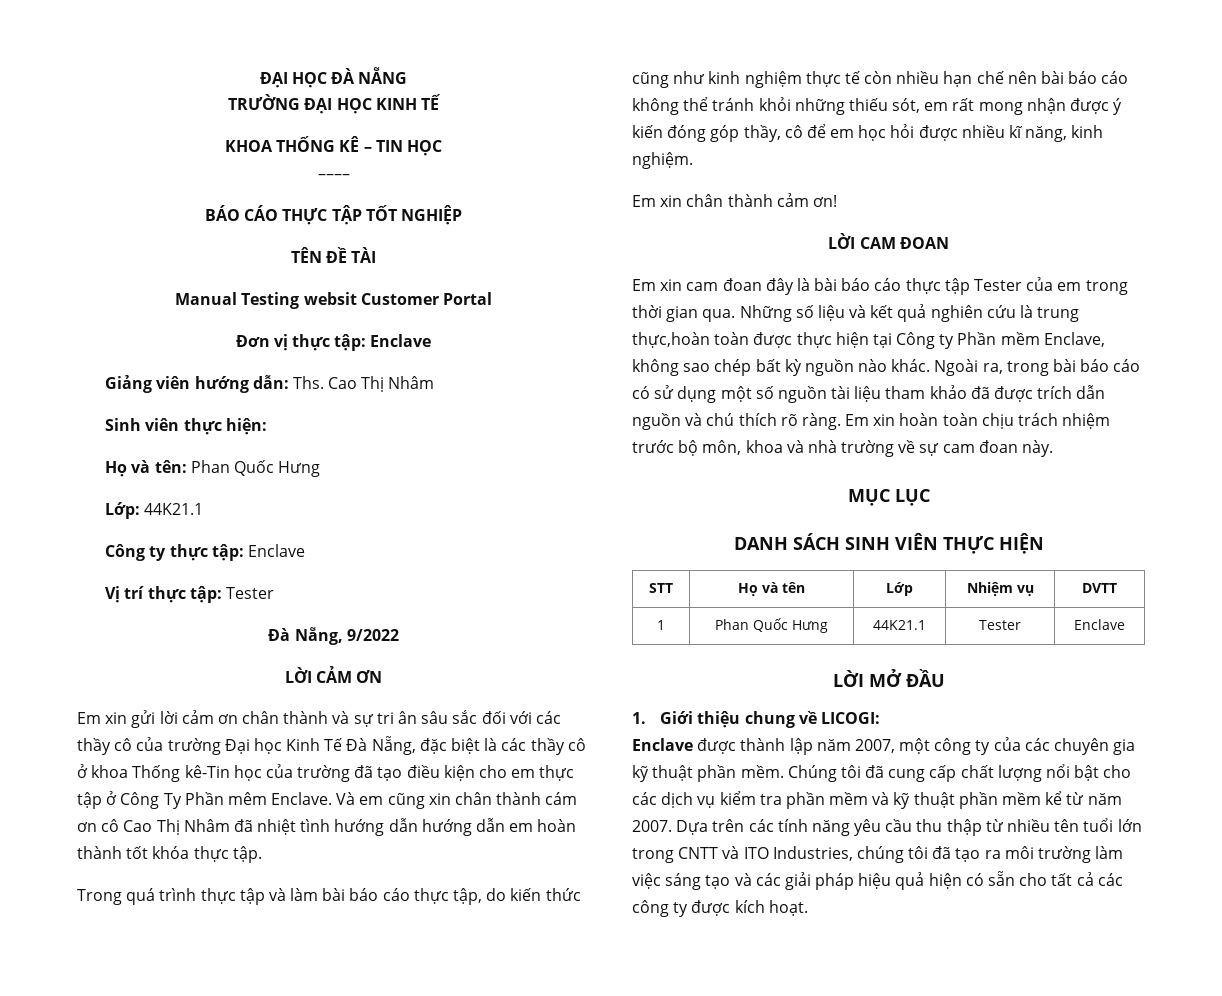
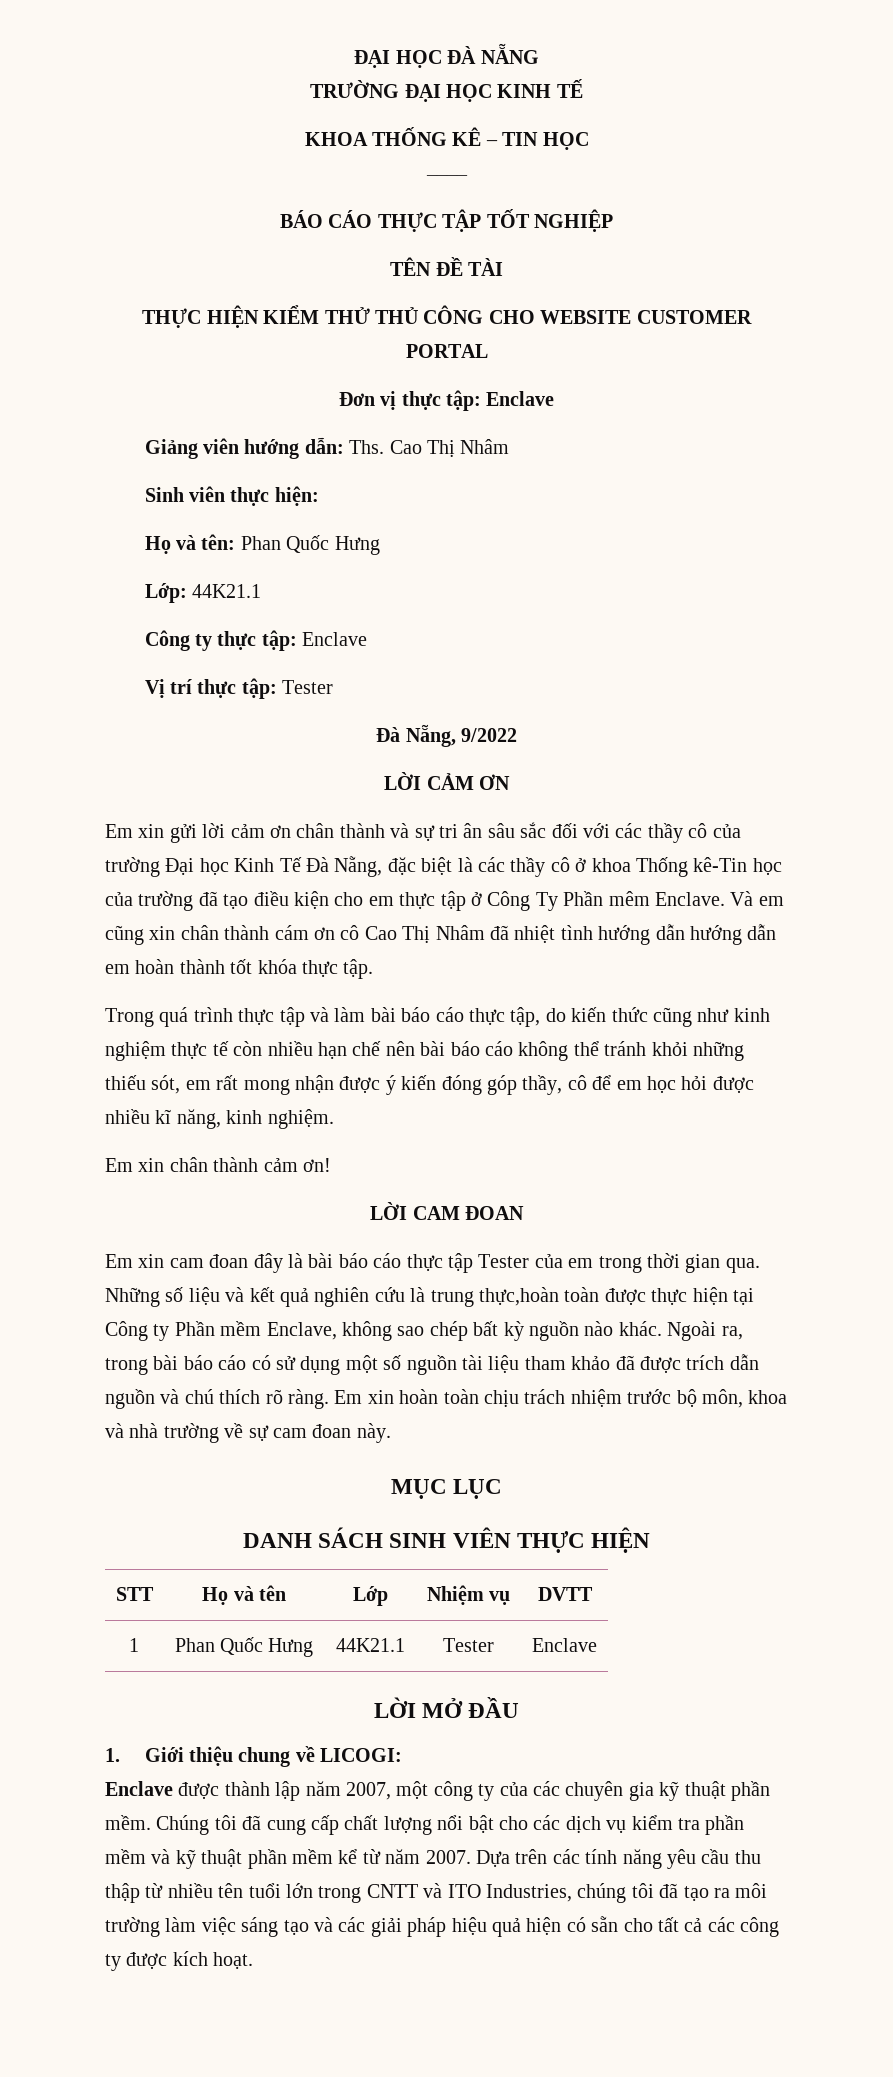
[175,292,492,309] Manual Testing websit Customer Portal -> [142,305,752,328] [405,344,488,358] THỰC HIỆN KIỂM THỬ THỦ CÔNG CHO WEBSITE CUSTOMER PORTAL

